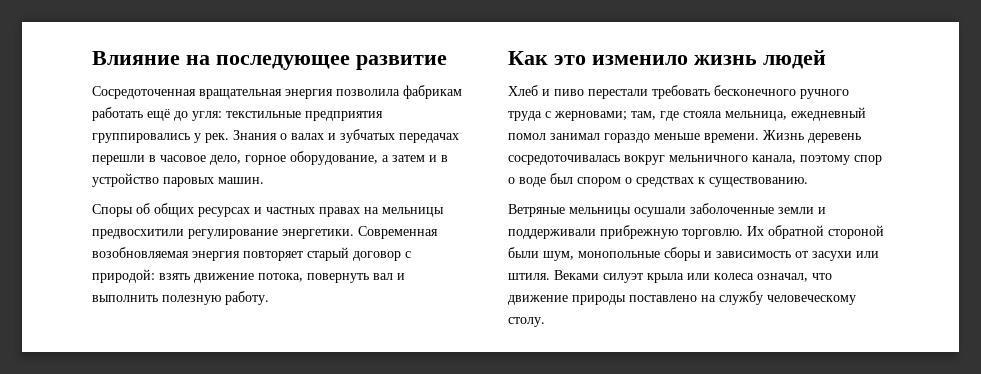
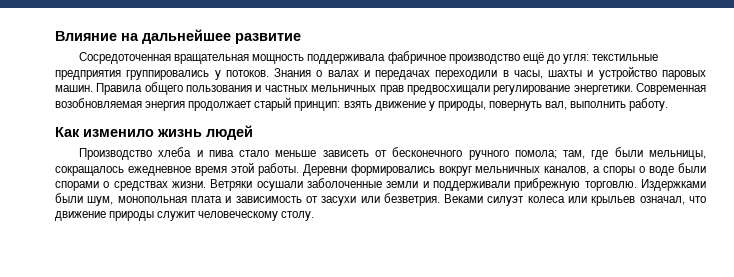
[216,55,350,70] последующее -> [142,29,231,44] дальнейшее
[285,85,462,99] [92,107,143,121] энергия позволила фабрикам работать -> [252,51,520,64] мощность поддерживала фабричное производство
[205,133,229,143] рек. -> [225,70,269,77] потоков.
[340,129,459,143] [92,151,448,165] [92,173,264,187] [92,203,444,217] [92,229,184,239] зубчатых передачах перешли в часовое дело, горное оборудование, а затем и в устройство паровых машин. // Споры об общих ресурсах и частных правах на мельницы предвосхитили -> [375,66,706,80] [55,82,490,95] передачах переходили в часы, шахты и устройство паровых машин. Правила общего пользования и частных мельничных прав предвосхищали
[243,247,411,261] [92,269,405,283] [92,295,221,305] повторяет старый договор с природой: взять движение потока, повернуть вал и выполнить полезную -> [188,97,627,111] продолжает старый принцип: взять движение у природы, повернуть вал, выполнить
[554,55,586,65] это -> (80, 132) none
[508,85,849,99] [508,107,866,121] [508,130,861,143] [508,155,882,165] [508,173,808,187] [508,204,631,217] Хлеб и пиво перестали требовать бесконечного ручного труда с жерновами; там, где стояла мельница, ежедневный помол занимал гораздо меньше времени. Жизнь деревень сосредоточивалась вокруг мельничного канала, поэтому спор о воде был спором о средствах к существованию. // Ветряные мельницы -> [79,147,706,160] [55,162,707,176] [55,179,253,191] Производство хлеба и пива стало меньше зависеть от бесконечного ручного помола; там, где были мельницы, сокращалось ежедневное время этой работы. Деревни формировались вокруг мельничных каналов, а споры о воде были спорами о средствах жизни. Ветряки
[747,225,884,239] [508,247,701,261] Их обратной стороной были шум, монопольные сборы -> [641,179,706,191] [55,193,222,206] Издержками были шум, монопольная плата
[508,273,550,280] штиля. -> [383,193,440,206] безветрия.
[647,273,754,283] крыла или колеса -> [527,196,636,206] колеса или крыльев
[629,291,763,305] поставлено на службу -> [157,211,197,221] служит

